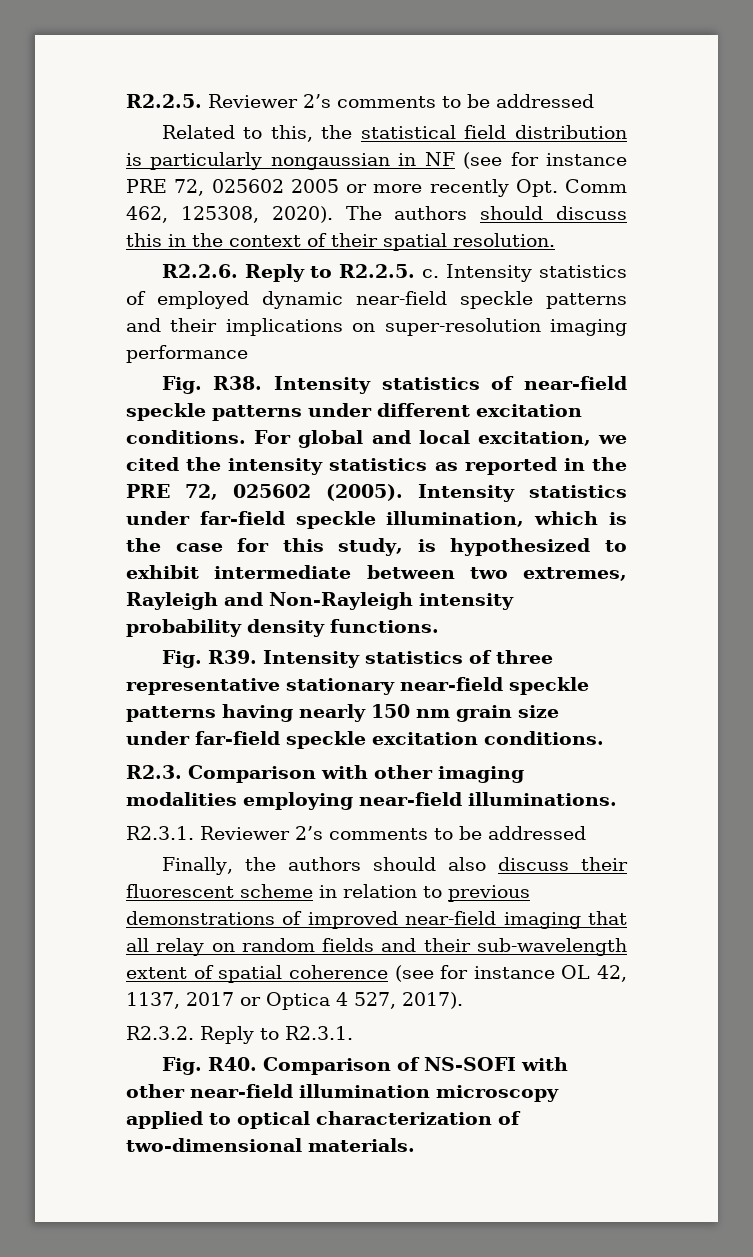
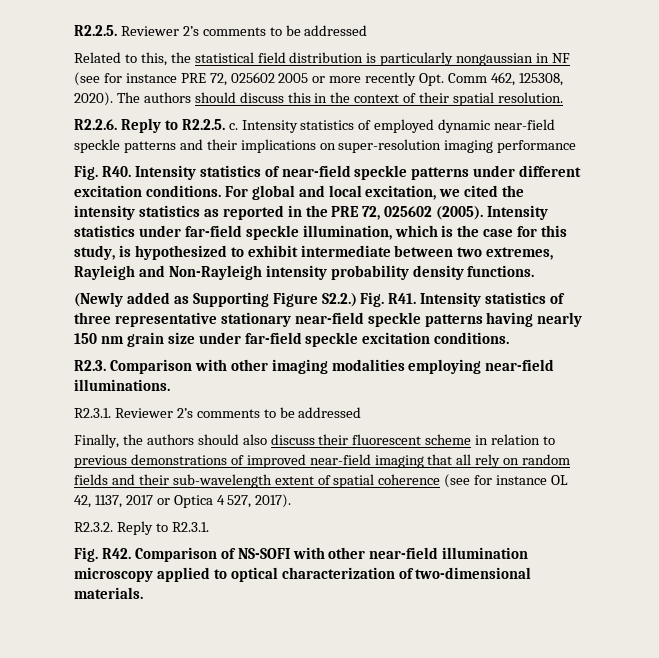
[213,376,263,390] R38. -> [101,166,131,177] R40.
[161,650,257,668] Fig. R39. -> [74,292,417,307] (Newly added as Supporting Figure S2.2.) Fig. R41.
[156,938,205,956] relay -> [475,454,501,468] rely
[207,1057,257,1071] R40. -> [101,548,131,559] R42.

